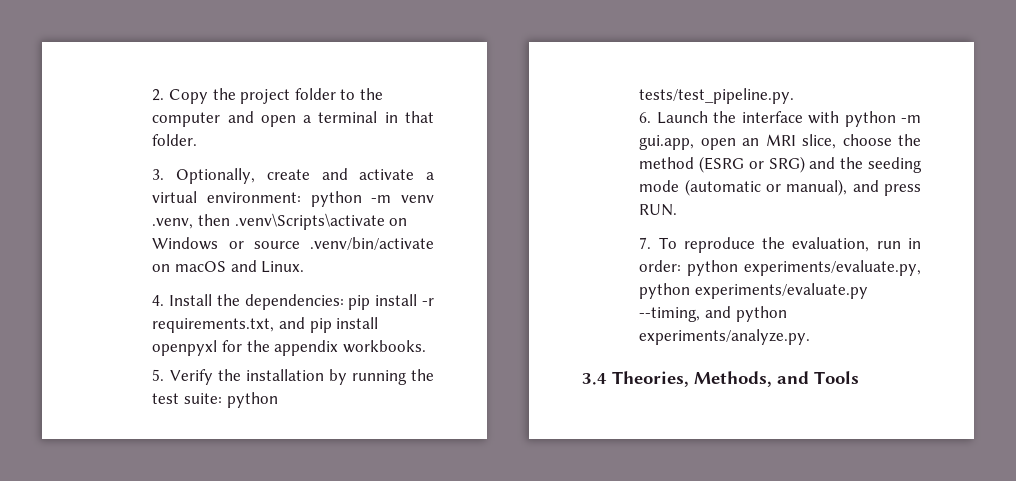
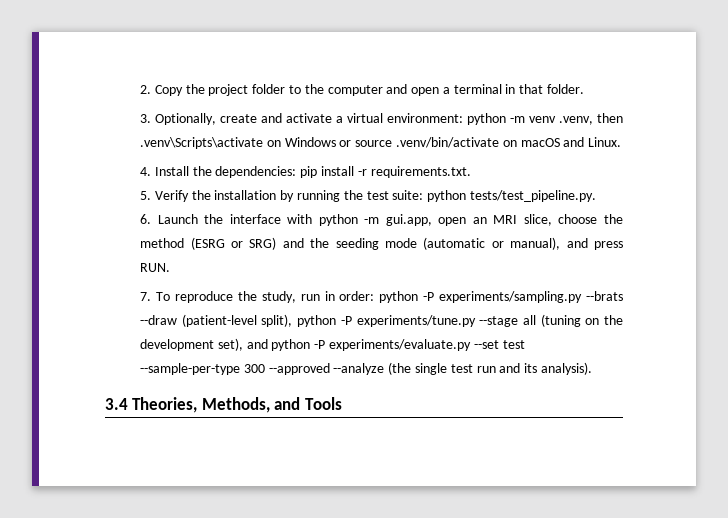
[152,317,379,333] [152,340,426,356] requirements.txt, and pip install openpyxl for the appendix workbooks. -> [370,166,471,178] requirements.txt.
[792,237,870,252] evaluation, -> [261,291,296,303] study,
[744,260,921,276] [639,283,869,299] [639,306,787,322] [639,329,811,345] experiments/evaluate.py, python experiments/evaluate.py --timing, and python experiments/analyze.py. -> [423,291,623,303] [140,314,623,327] [140,338,525,351] [140,362,592,375] -P experiments/sampling.py --brats --draw (patient-level split), python -P experiments/tune.py --stage all (tuning on the development set), and python -P experiments/evaluate.py --set test --sample-per-type 300 --approved --analyze (the single test run and its analysis).

